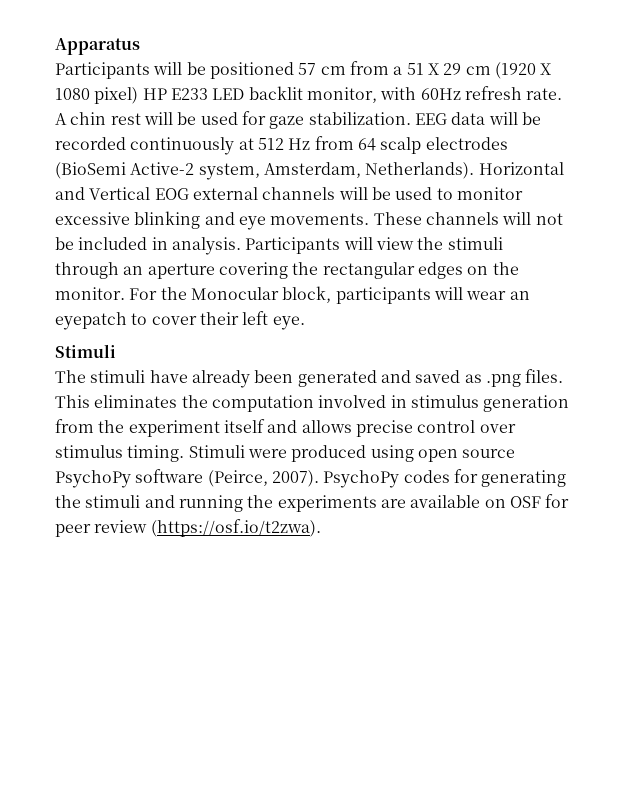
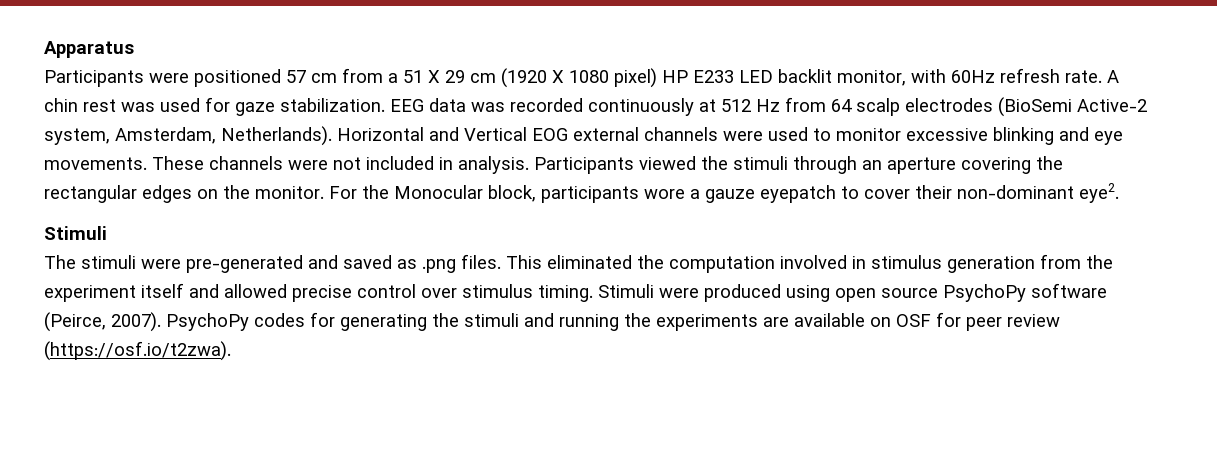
[153,62,206,75] will be -> [149,73,189,83] were
[143,112,197,125] will be -> [121,102,155,112] was
[488,112,541,125] will be -> [471,102,505,112] was
[338,187,391,200] will be -> [723,131,763,141] were
[502,212,563,225] [55,237,74,250] will not be -> [288,157,361,170] were not
[343,237,414,250] will view -> [639,156,696,170] viewed
[433,287,530,300] will wear an -> [644,189,755,203] wore a gauze
[242,311,305,330] left eye. -> [957,183,1119,203] non-dominant eye2.
[149,370,377,388] have already been generated -> [141,255,303,273] were pre-generated
[94,395,178,408] eliminates -> [547,255,632,269] eliminated
[301,420,352,433] allows -> [224,284,287,298] allowed

